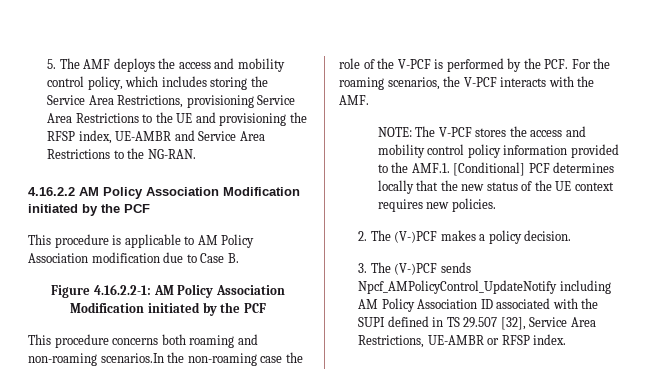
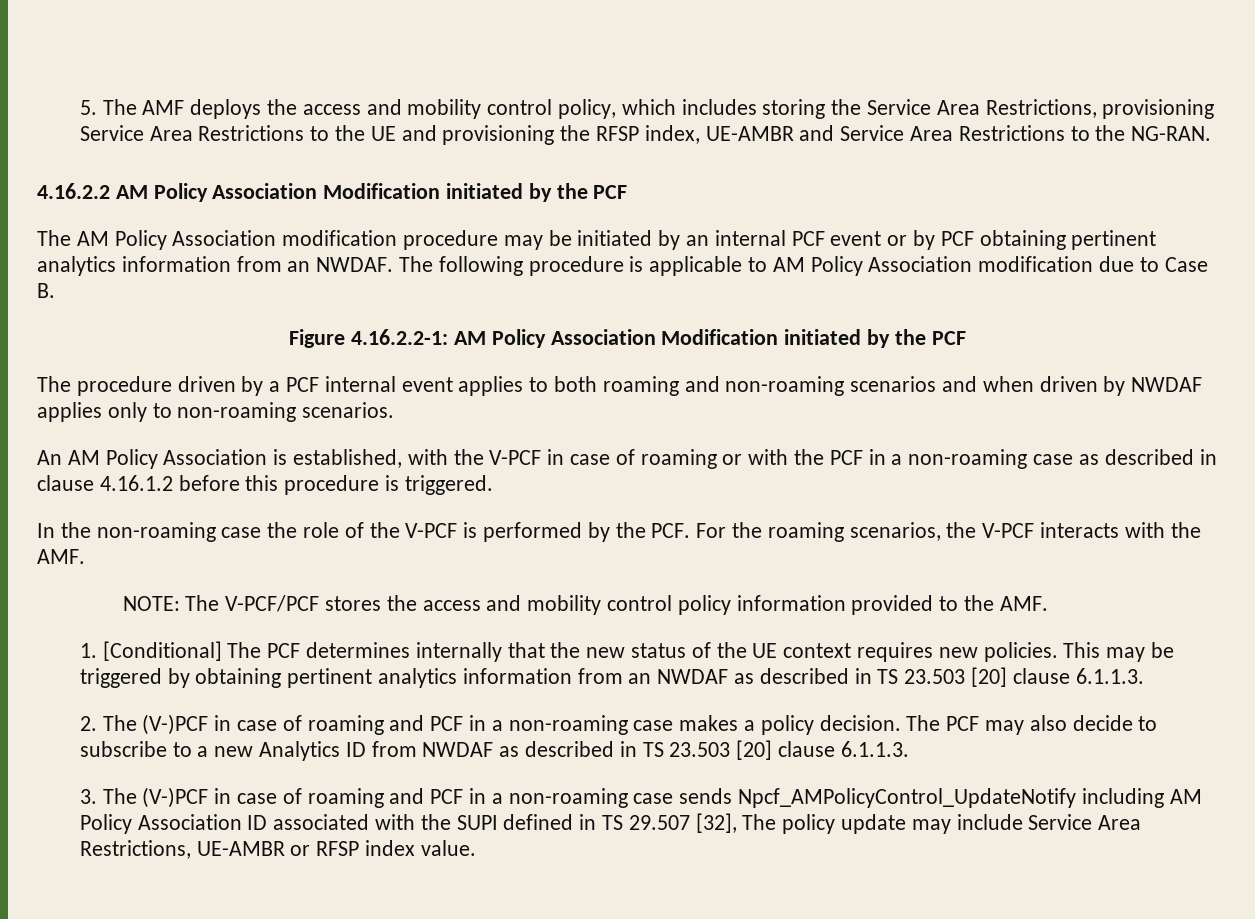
[28,234,51,245] This -> [37,230,1157,250] [37,256,523,276] The AM Policy Association modification procedure may be initiated by an internal PCF event or by PCF obtaining pertinent analytics information from an NWDAF. The following
[28,334,258,348] [28,353,164,366] This procedure concerns both roaming and non-roaming scenarios.In -> [37,376,1203,396] [37,402,395,422] [37,449,1217,469] [37,475,493,495] [37,523,55,538] The procedure driven by a PCF internal event applies to both roaming and non-roaming scenarios and when driven by NWDAF applies only to non-roaming scenarios. // An AM Policy Association is established, with the V-PCF in case of roaming or with the PCF in a non-roaming case as described in clause 4.16.1.2 before this procedure is triggered. // In
[438,127,472,137] V-PCF -> [225,595,320,612] V-PCF/PCF
[411,162,526,176] AMF.1. [Conditional] -> [999,596,1048,611] [79,641,262,661] AMF. // 1. [Conditional] The
[377,180,414,194] locally -> [415,642,502,662] internally
[358,230,572,244] [358,262,438,275] // 2. The (V-)PCF makes a policy decision. // 3. The (V-)PCF -> [1063,642,1175,662] [79,667,1144,688] [79,714,1158,735] [79,740,909,761] [79,787,674,808] This may be triggered by obtaining pertinent analytics information from an NWDAF as described in TS 23.503 [20] clause 6.1.1.3. // 2. The (V-)PCF in case of roaming and PCF in a non-roaming case makes a policy decision. The PCF may also decide to subscribe to a new Analytics ID from NWDAF as described in TS 23.503 [20] clause 6.1.1.3. // 3. The (V-)PCF in case of roaming and PCF in a non-roaming case
(526, 323) none -> [742,814,1023,834] The policy update may include
[533,334,567,345] index. -> [364,840,476,856] index value.

